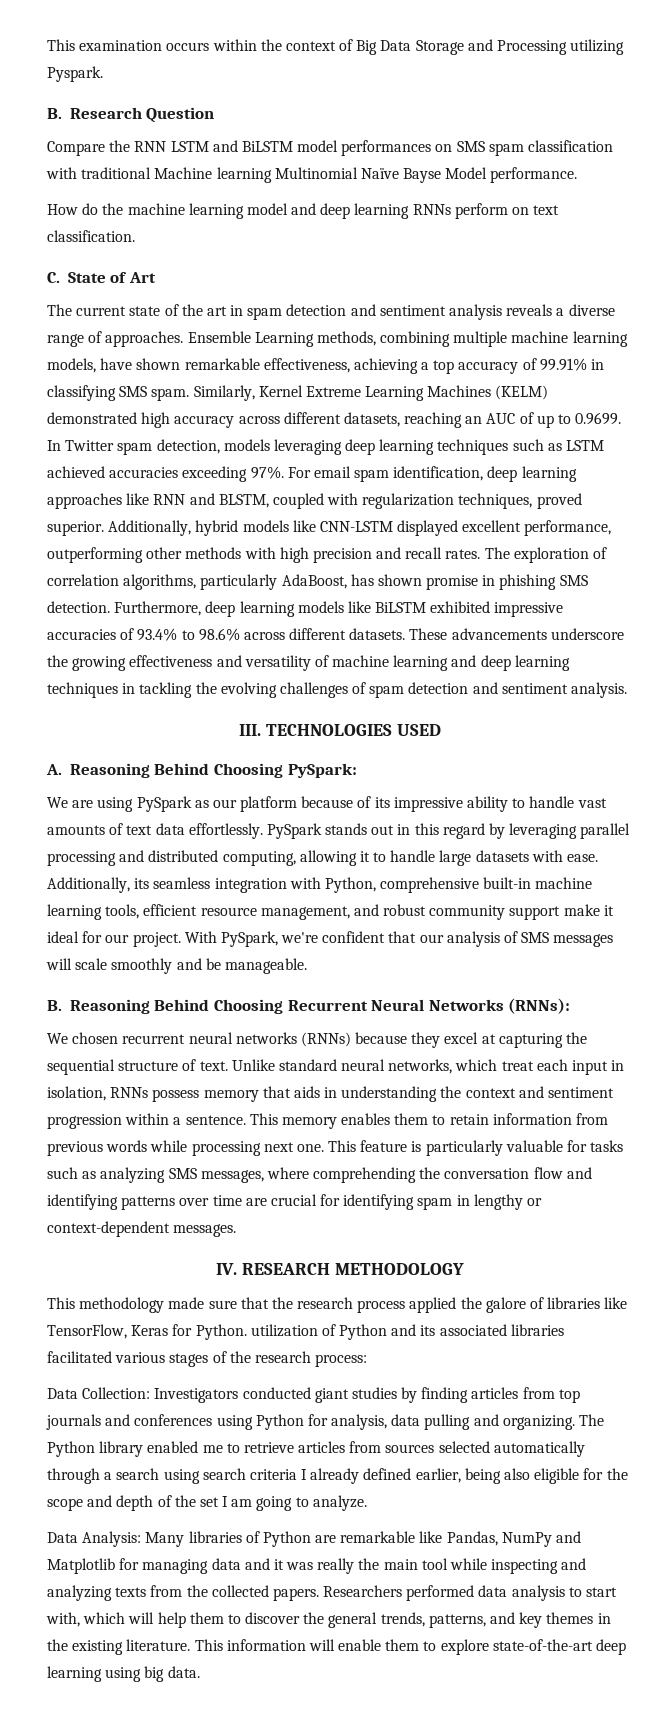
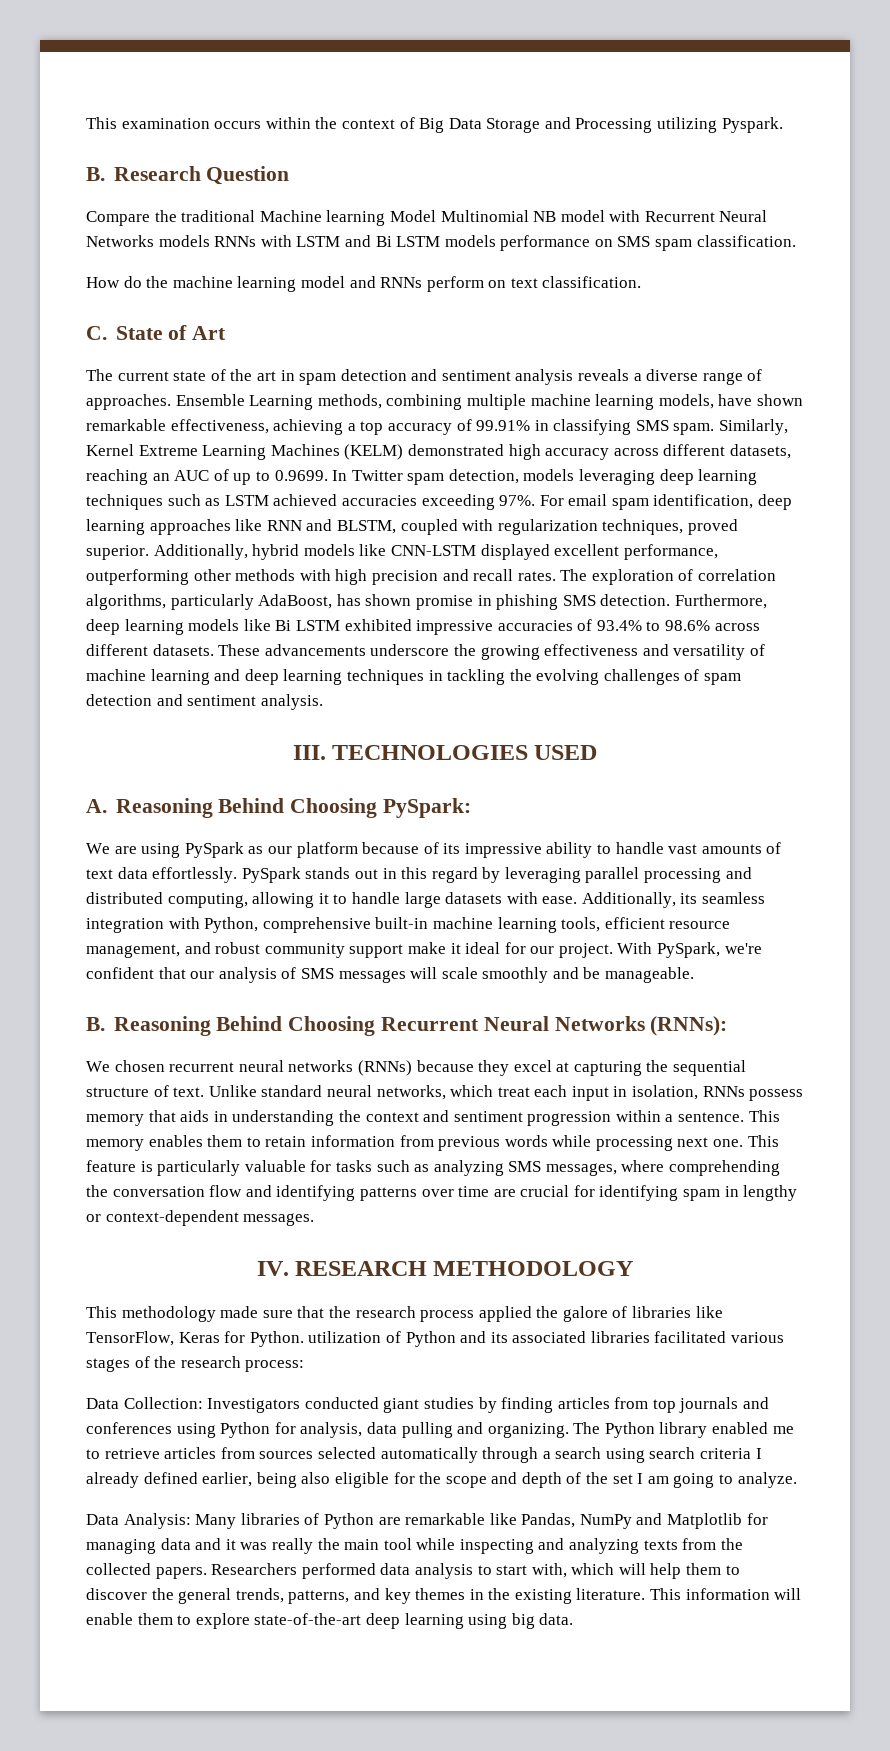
[134,140,614,156] [46,167,578,183] RNN LSTM and BiLSTM model performances on SMS spam classification with traditional Machine learning Multinomial Naïve Bayse Model performance. -> [181,210,768,226] [86,235,796,251] traditional Machine learning Model Multinomial NB model with Recurrent Neural Networks models RNNs with LSTM and Bi LSTM models performance on SMS spam classification.
[320,203,410,219] deep learning -> (376, 282) none
[375,602,427,613] BiLSTM -> [275,620,340,631] Bi LSTM

